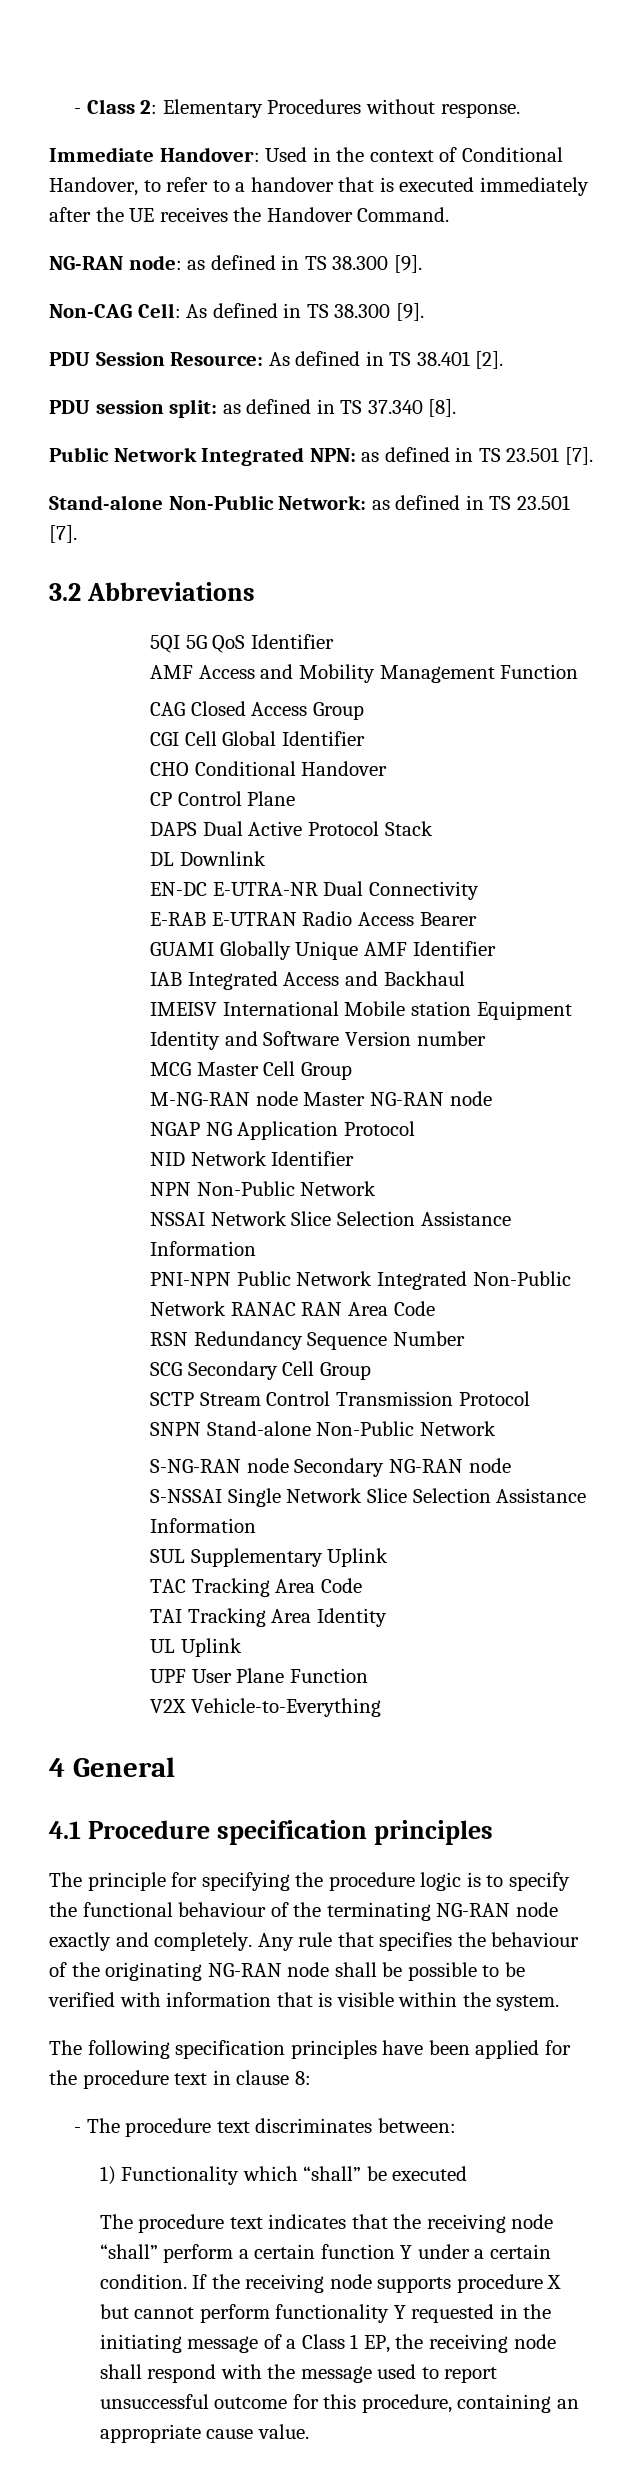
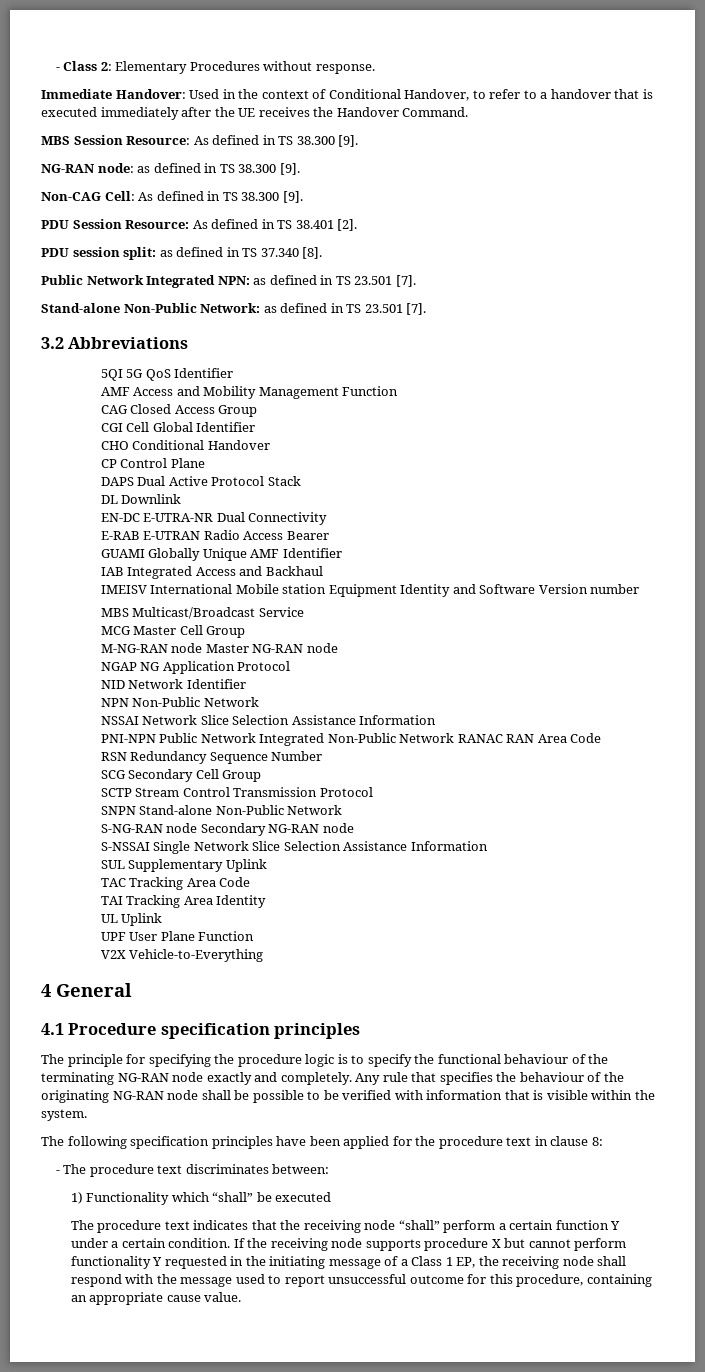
(450, 214) none -> [41,135,359,147] // MBS Session Resource: As defined in TS 38.300 [9].
(486, 1038) none -> [100,607,304,619] // MBS Multicast/Broadcast Service

